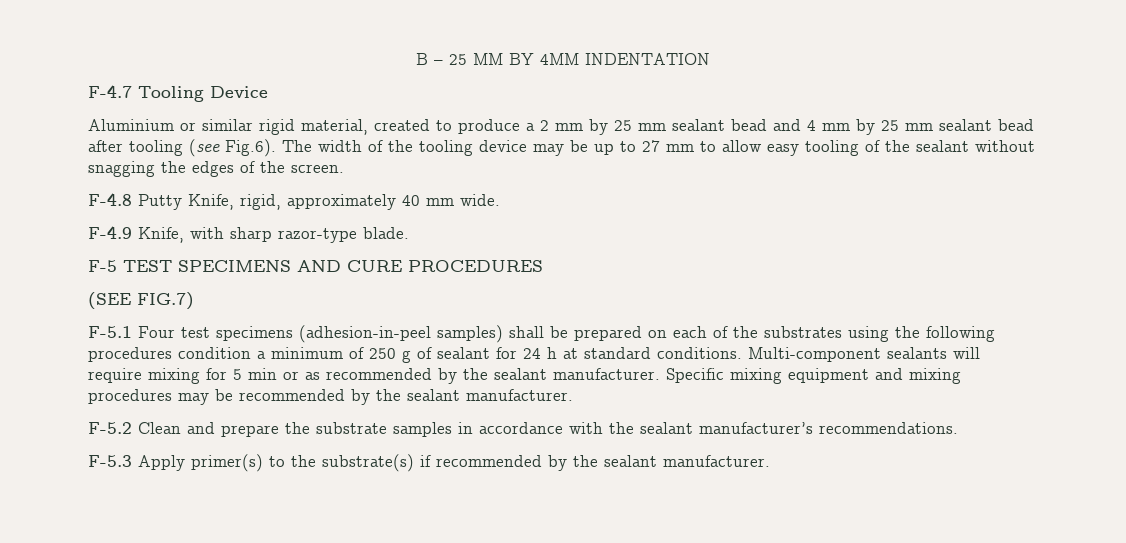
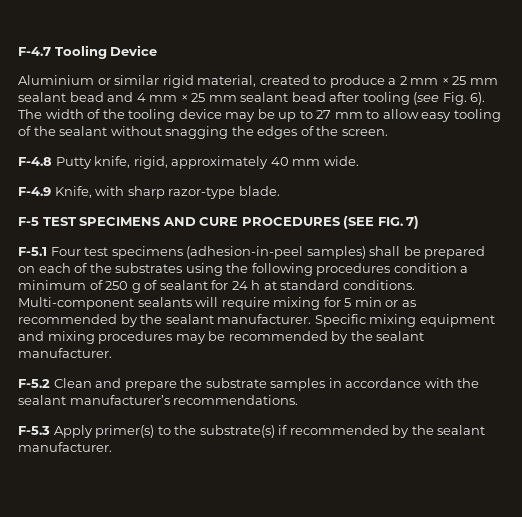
[416,53,710,65] B – 25 MM BY 4MM INDENTATION // -> (18, 51) none
[589,119,608,135] by -> [441,78,449,85] ×
[856,119,875,135] by -> [180,95,188,102] ×
[225,139,276,157] Fig.6). -> [442,92,486,105] Fig. 6).
[188,194,234,210] Knife, -> [94,156,131,168] knife,
[88,292,194,310] // (SEE FIG.7) -> [343,216,420,229] (SEE FIG. 7)

